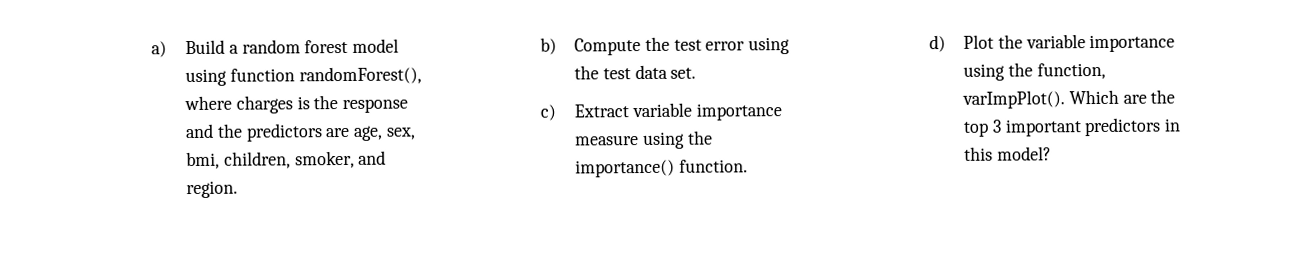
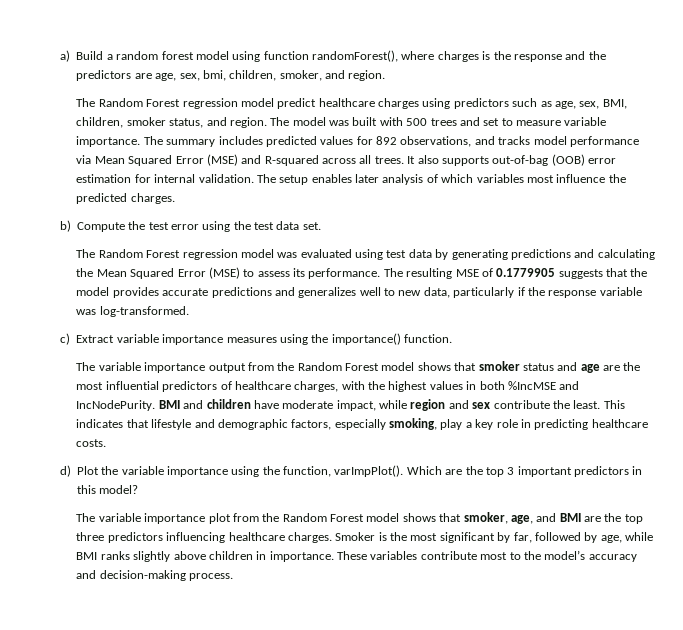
(239, 189) none -> [76,98,627,109] [76,117,607,128] [76,136,639,147] [76,154,617,166] [76,174,626,185] [76,193,175,204] // The Random Forest regression model predict healthcare charges using predictors such as age, sex, BMI, children, smoker status, and region. The model was built with 500 trees and set to measure variable importance. The summary includes predicted values for 892 observations, and tracks model performance via Mean Squared Error (MSE) and R-squared across all trees. It also supports out-of-bag (OOB) error estimation for internal validation. The setup enables later analysis of which variables most influence the predicted charges.
(697, 73) none -> [76,249,655,260] [76,267,648,279] [76,287,642,298] [76,306,189,317] // The Random Forest regression model was evaluated using test data by generating predictions and calculating the Mean Squared Error (MSE) to assess its performance. The resulting MSE of 0.1779905 suggests that the model provides accurate predictions and generalizes well to new data, particularly if the response variable was log-transformed.
[575,135,640,146] measure -> [226,337,277,343] measures
(748, 166) none -> [76,361,641,373] [76,381,580,392] [76,399,625,411] [76,418,648,430] [76,439,107,447] // The variable importance output from the Random Forest model shows that smoker status and age are the most influential predictors of healthcare charges, with the highest values in both %IncMSE and IncNodePurity. BMI and children have moderate impact, while region and sex contribute the least. This indicates that lifestyle and demographic factors, especially smoking, play a key role in predicting healthcare costs.
(1052, 153) none -> [76,512,643,524] [76,532,654,543] [76,550,637,562] [76,570,234,581] // The variable importance plot from the Random Forest model shows that smoker, age, and BMI are the top three predictors influencing healthcare charges. Smoker is the most significant by far, followed by age, while BMI ranks slightly above children in importance. These variables contribute most to the model’s accuracy and decision-making process.

